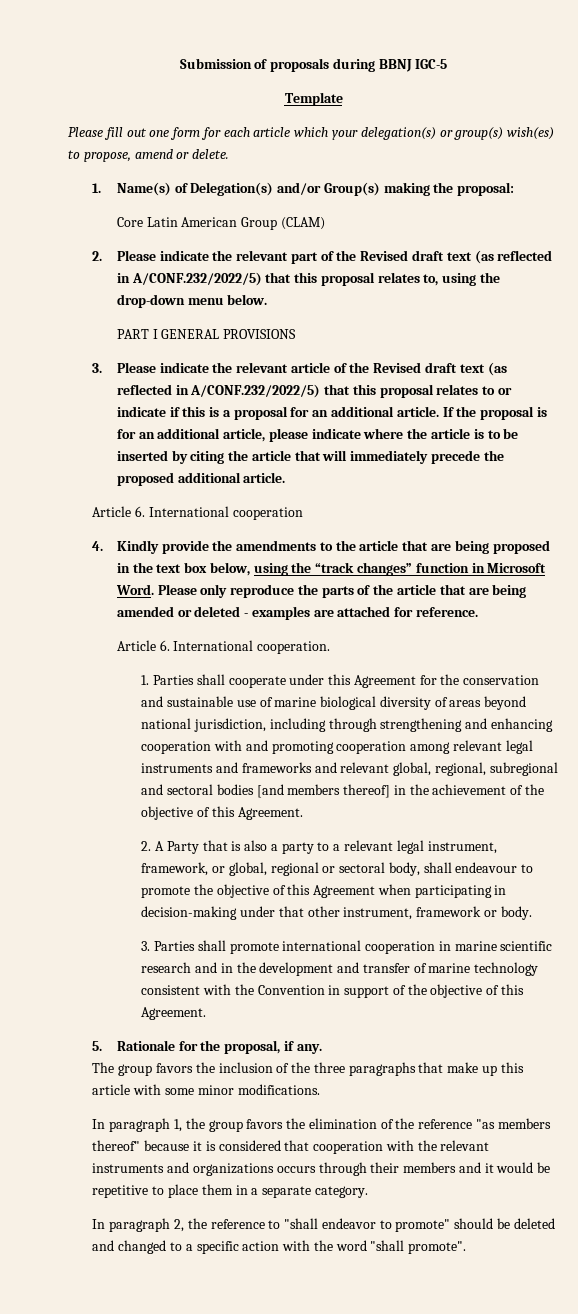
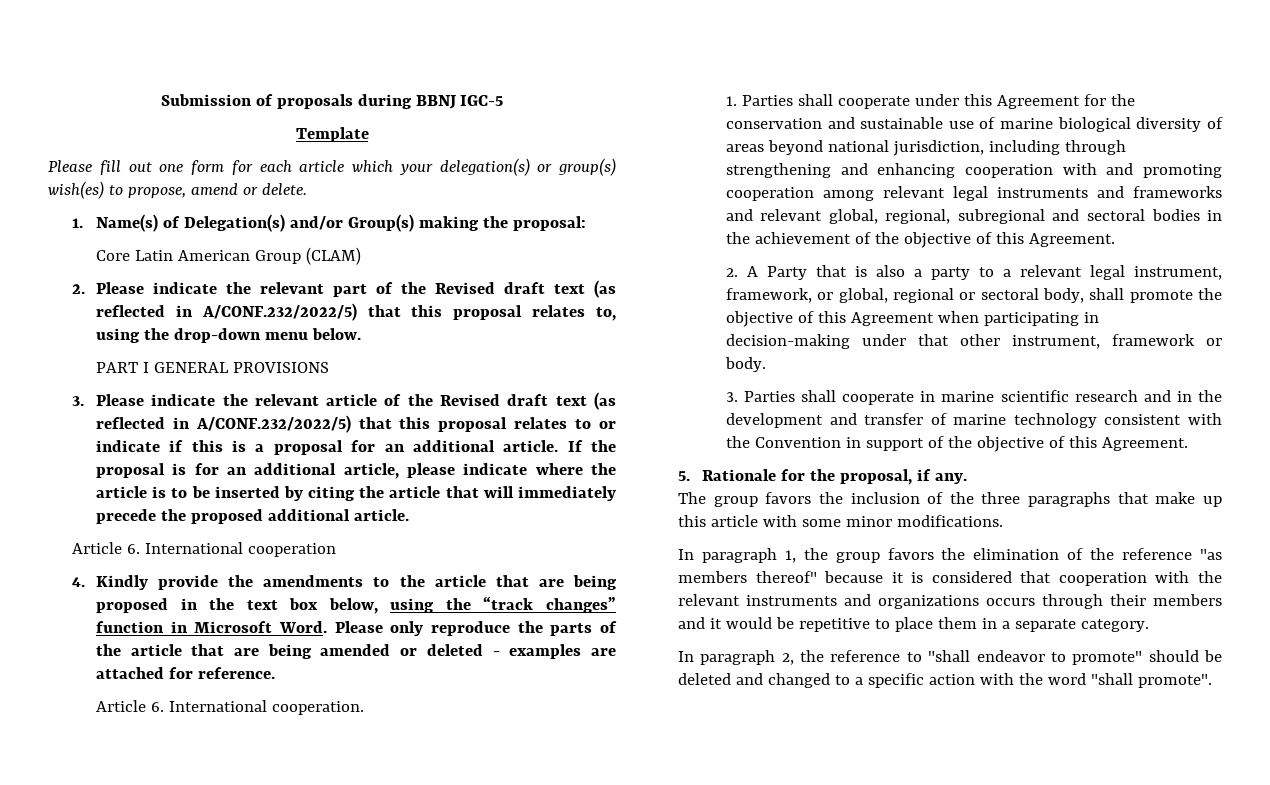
[256,784,391,798] [and members thereof] -> (1200, 215) none
[455,862,534,873] endeavour to -> (1125, 294) none
[229,940,436,954] promote international cooperation -> [842,392,915,405] cooperate

